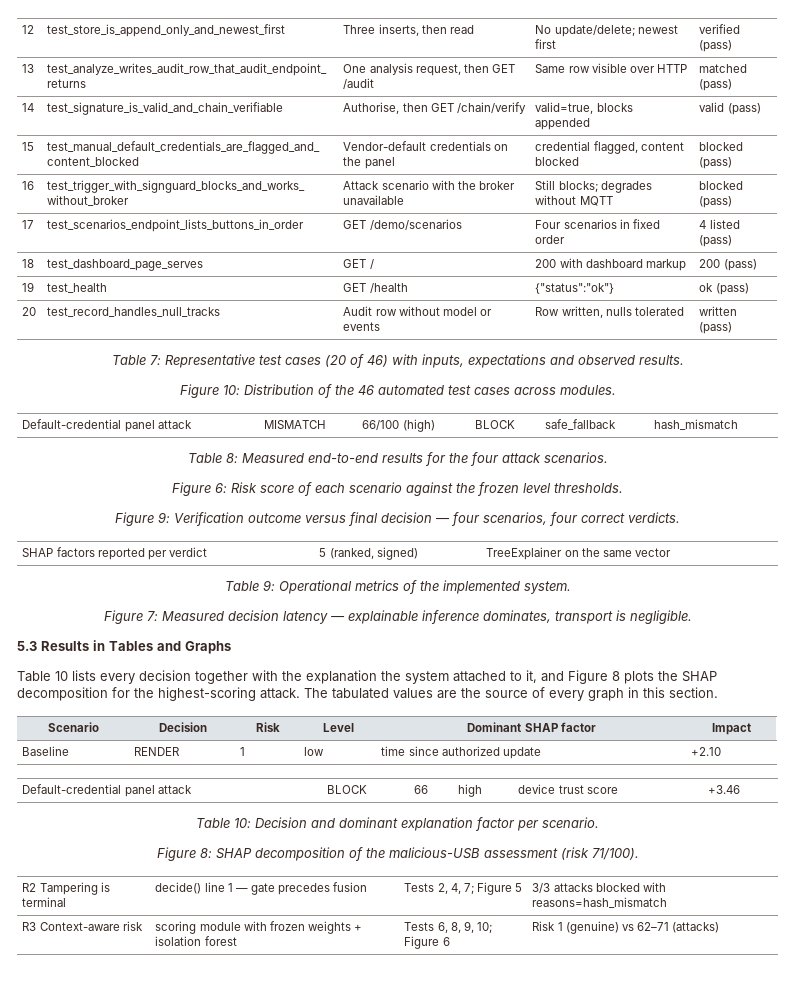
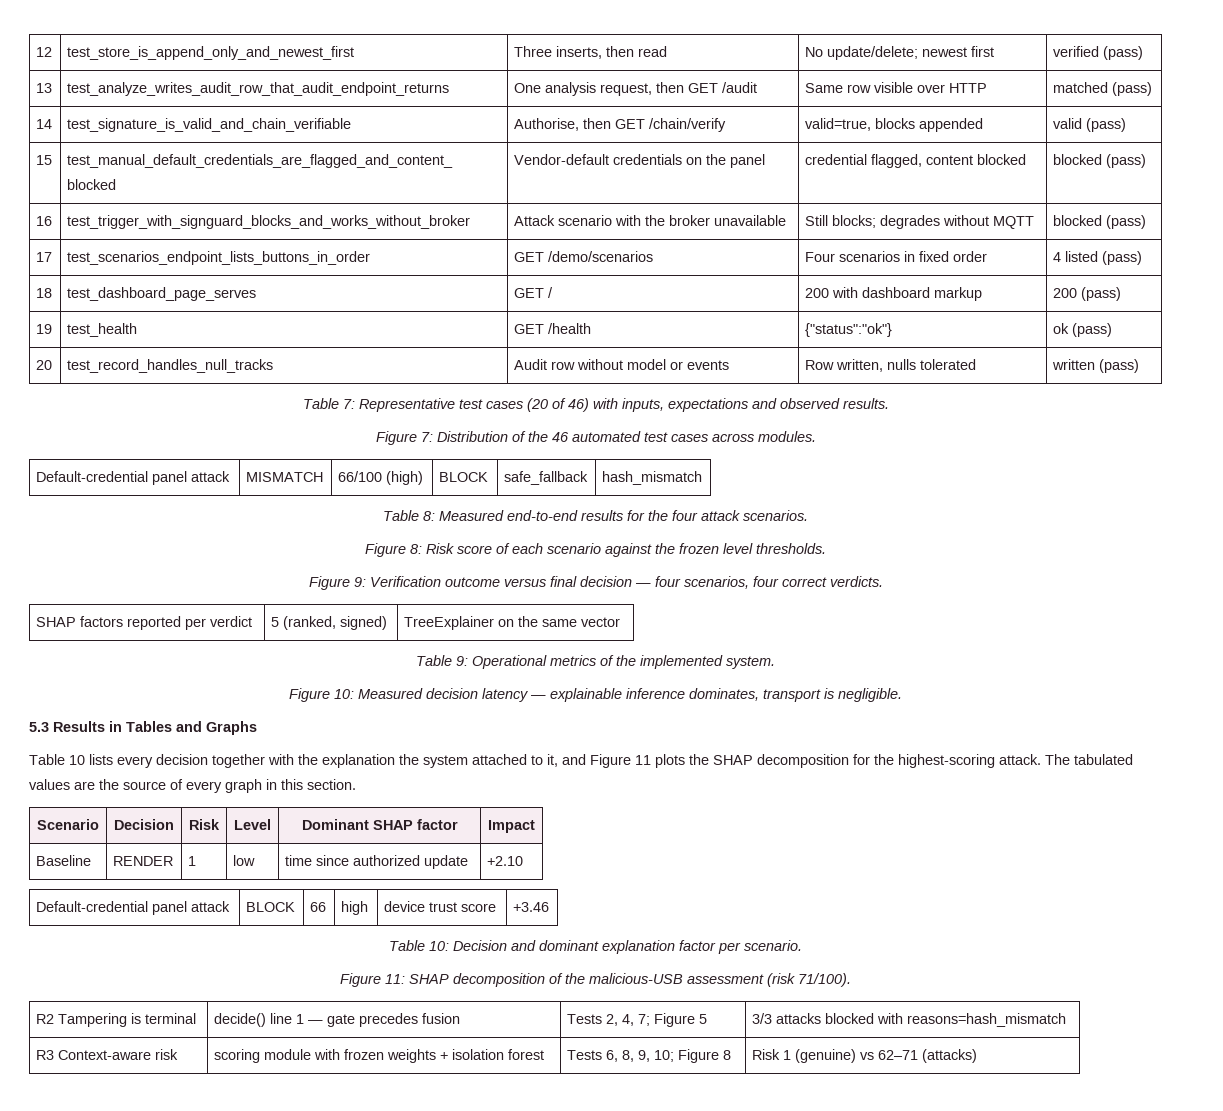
[222,385,240,395] 10: -> [420,432,433,442] 7:
[215,483,227,493] 6: -> [410,544,422,554] 8:
[146,611,158,621] 7: -> [334,689,354,699] 10:
[612,671,620,681] 8 -> [635,755,651,765] 11
[199,848,212,858] 8: -> [385,974,405,984] 11:
[442,937,450,946] 6 -> [723,1050,732,1060] 8

